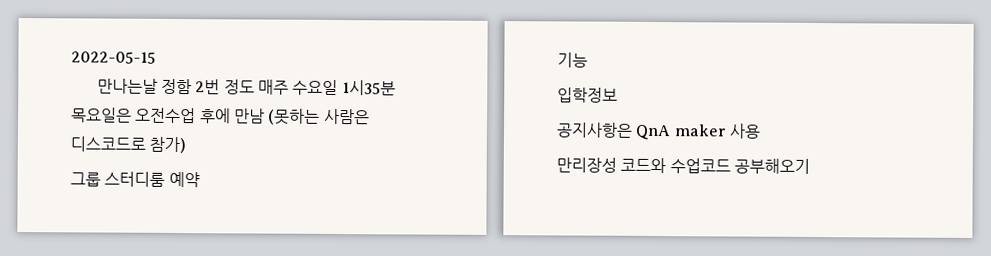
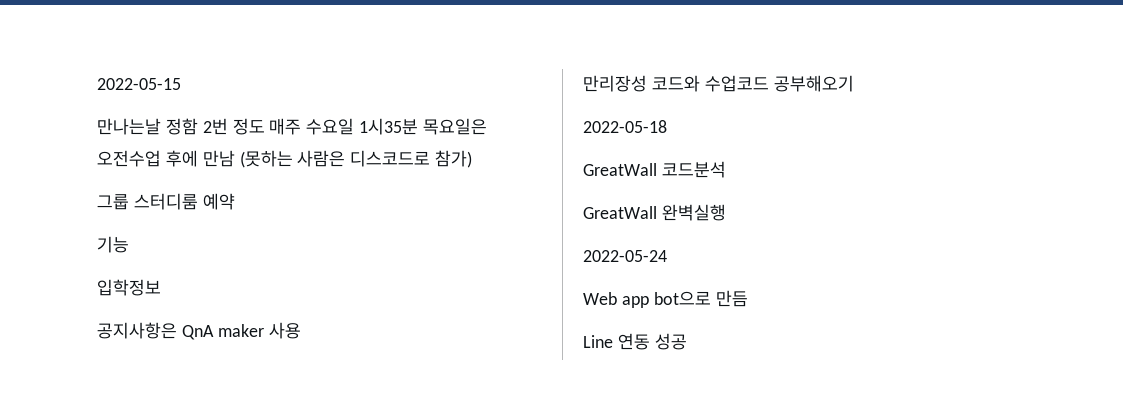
(810, 166) none -> [583,120,667,133] [583,161,726,178] [583,204,726,221] [583,250,667,262] [583,290,748,308] [583,333,687,350] // 2022-05-18 // GreatWall 코드분석 // GreatWall 완벽실행 // 2022-05-24 // Web app bot으로 만듬 // Line 연동 성공

